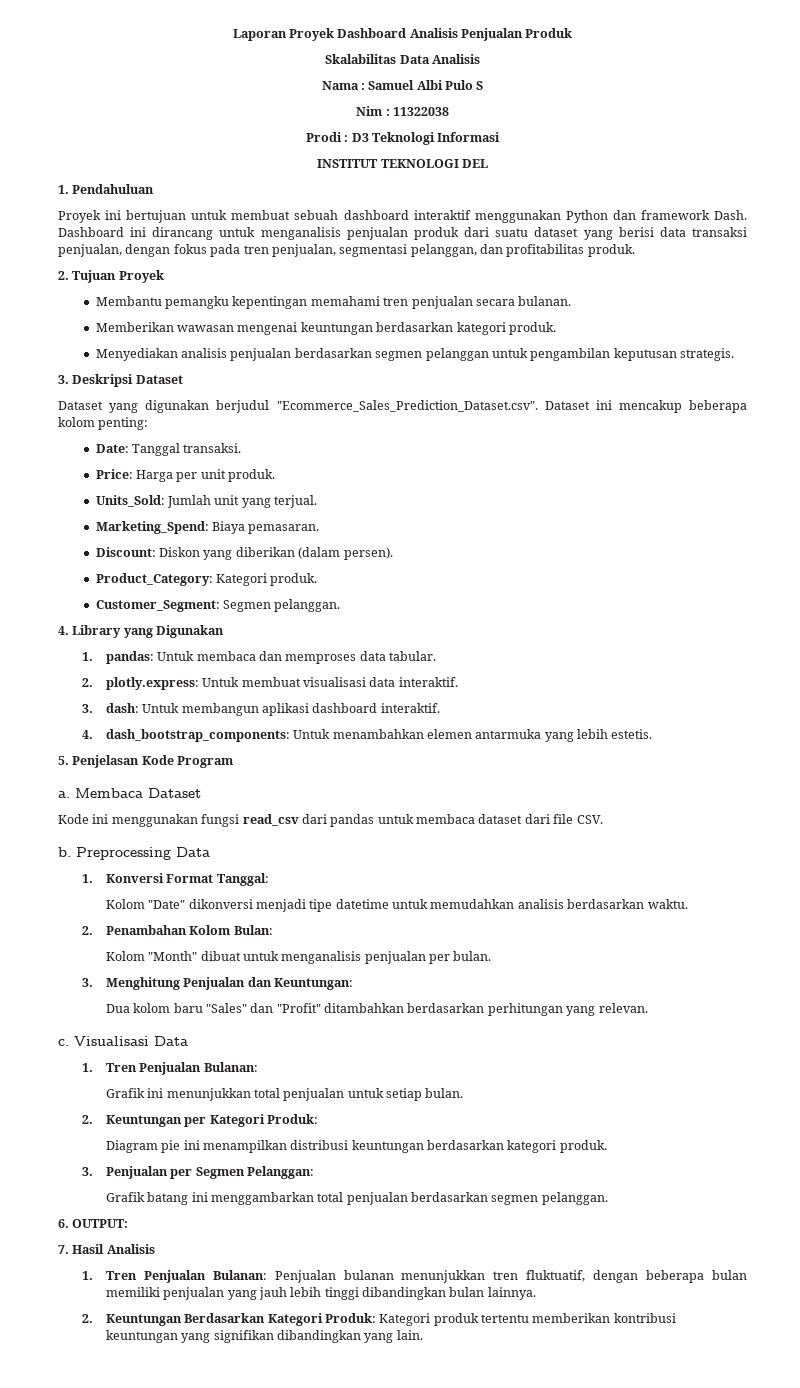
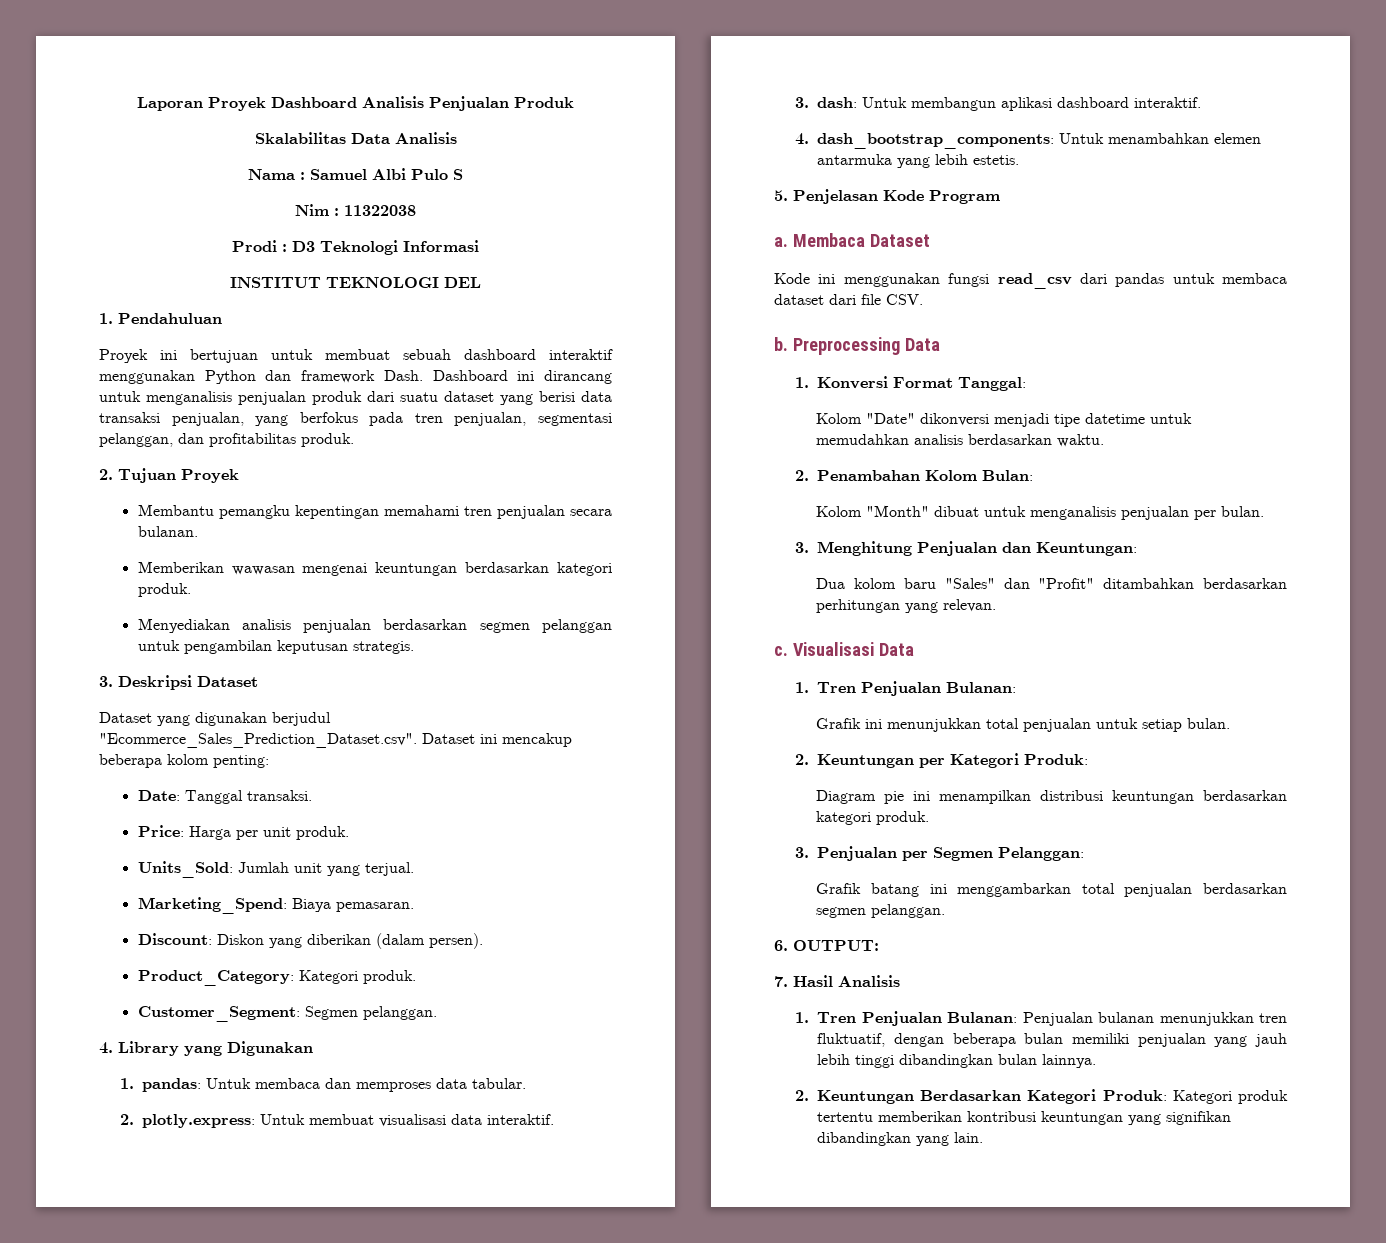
[125,244,207,257] dengan fokus -> [255,412,358,426] yang berfokus

